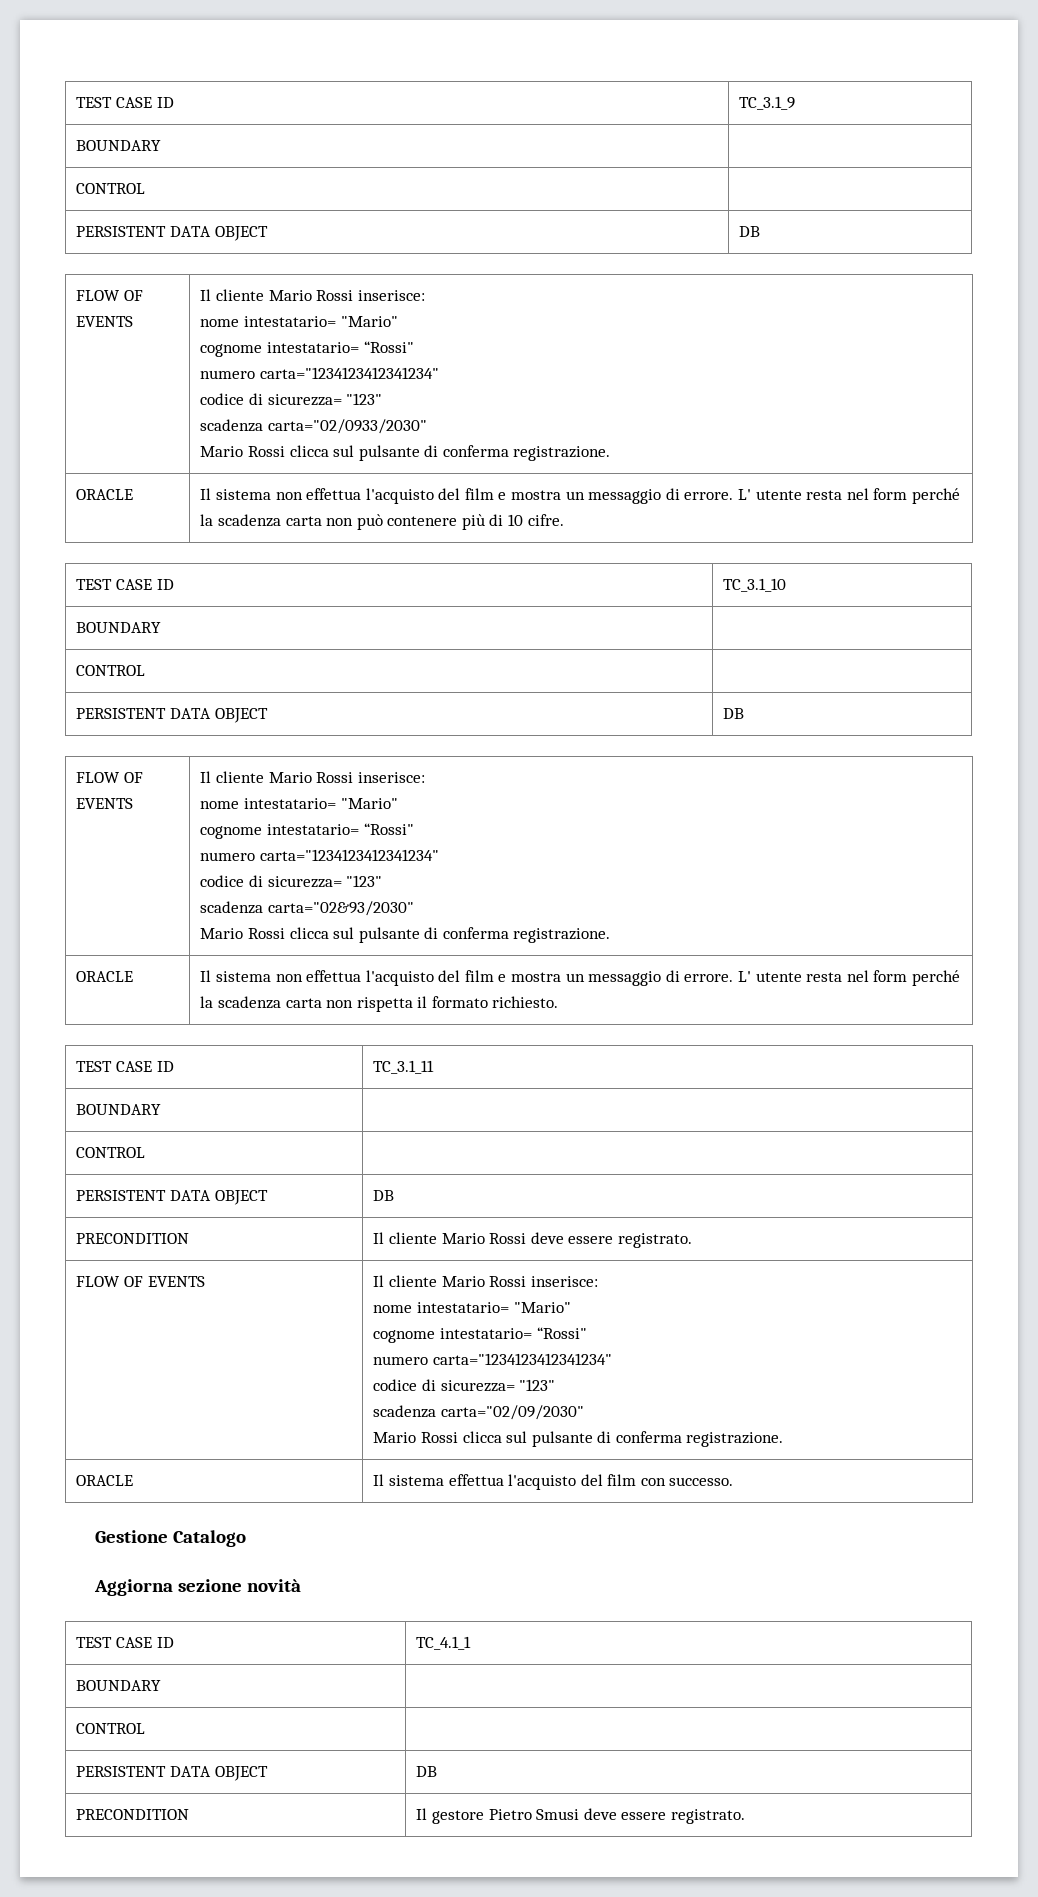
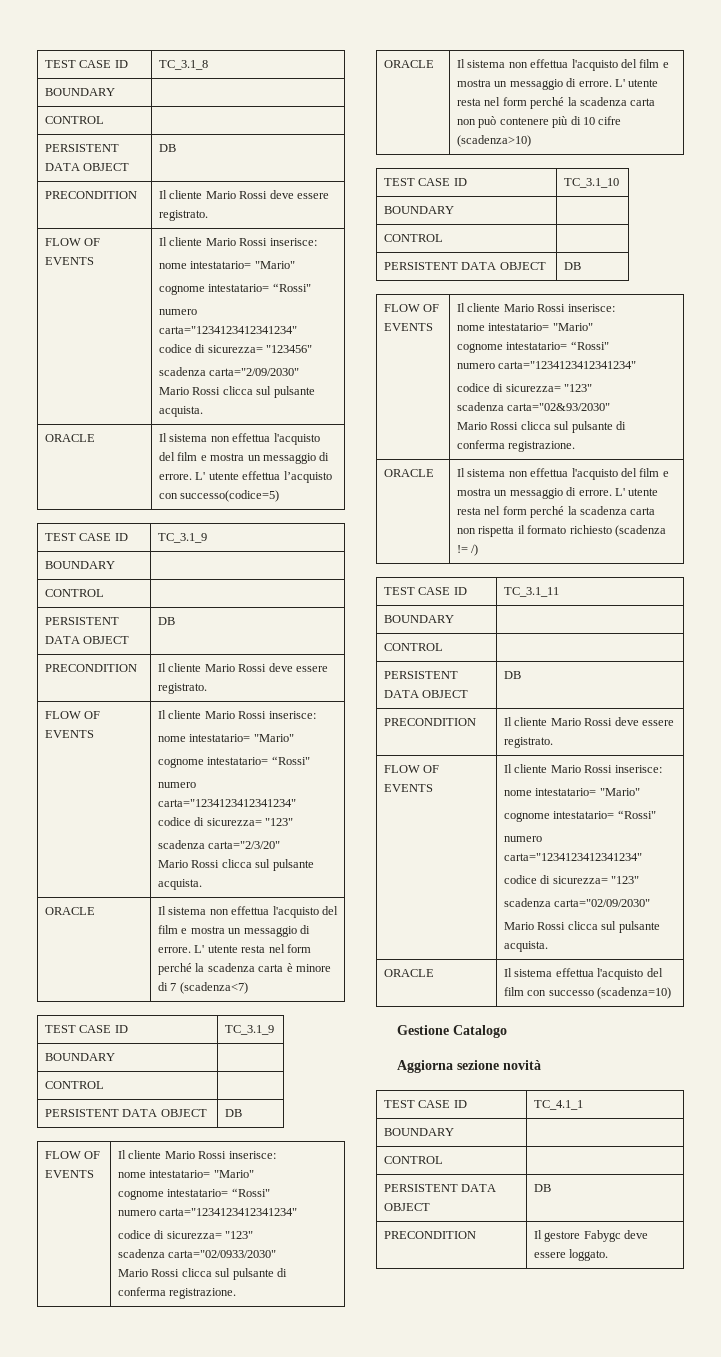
[76,97,174,108] TEST CASE ID -> [45,60,128,68] [159,60,209,70] [45,88,116,96] [45,116,105,124] [45,144,120,152] [45,163,130,171] [159,144,177,152] [45,191,138,199] [159,190,329,199] [159,210,209,221] [45,238,101,246] [45,257,95,265] [159,237,317,246] [159,261,295,269] [159,283,311,295] [159,309,198,315] [159,326,298,334] [159,344,313,353] [159,367,300,376] [159,386,315,398] [159,406,204,417] [45,434,96,442] [159,433,320,445] [159,452,330,464] [159,471,332,483] [159,490,280,502] [45,533,128,541] [158,533,208,543] [45,561,116,569] [45,589,105,597] [45,617,120,625] [45,636,130,644] [158,617,176,625] [45,664,138,672] [158,663,328,672] [158,683,208,694] [45,711,101,719] [45,730,95,738] [158,710,316,719] [158,734,294,742] [158,756,310,768] [158,782,197,788] [158,799,297,807] [158,817,294,826] [158,840,281,849] [158,859,314,871] [158,879,203,890] [45,907,96,915] [158,906,338,918] [158,925,310,937] [158,944,311,953] [158,963,331,975] [158,982,248,994] [45,1025,128,1033] TEST CASE ID | TC_3.1_8 // BOUNDARY | // CONTROL | // PERSISTENT DATA OBJECT | DB // PRECONDITION | Il cliente Mario Rossi deve essere registrato. // FLOW OF EVENTS | Il cliente Mario Rossi inserisce: // nome intestatario= "Mario" // cognome intestatario= “Rossi" // numero carta="1234123412341234" // codice di sicurezza= "123456" // scadenza carta="2/09/2030" // Mario Rossi clicca sul pulsante acquista. // ORACLE | Il sistema non effettua l'acquisto del film e mostra un messaggio di errore. L' utente effettua l’acquisto con successo(codice=5) // TEST CASE ID | TC_3.1_9 // BOUNDARY | // CONTROL | // PERSISTENT DATA OBJECT | DB // PRECONDITION | Il cliente Mario Rossi deve essere registrato. // FLOW OF EVENTS | Il cliente Mario Rossi inserisce: // nome intestatario= "Mario" // cognome intestatario= “Rossi" // numero carta="1234123412341234" // codice di sicurezza= "123" // scadenza carta="2/3/20" // Mario Rossi clicca sul pulsante acquista. // ORACLE | Il sistema non effettua l'acquisto del film e mostra un messaggio di errore. L' utente resta nel form perché la scadenza carta è minore di 7 (scadenza<7) // TEST CASE ID
[527,514,564,526] cifre. -> [598,116,622,125] [457,135,532,147] cifre (scadenza>10)
[492,996,559,1008] richiesto. -> [569,525,666,537] [457,544,479,556] richiesto (scadenza != /)
[597,1431,784,1447] di conferma registrazione. -> [504,941,549,952] acquista.
[669,1477,734,1486] successo. -> [548,987,672,999] successo (scadenza=10)
[488,1808,745,1824] Pietro Smusi deve essere registrato. -> [583,1230,649,1242] [534,1249,609,1261] Fabygc deve essere loggato.

